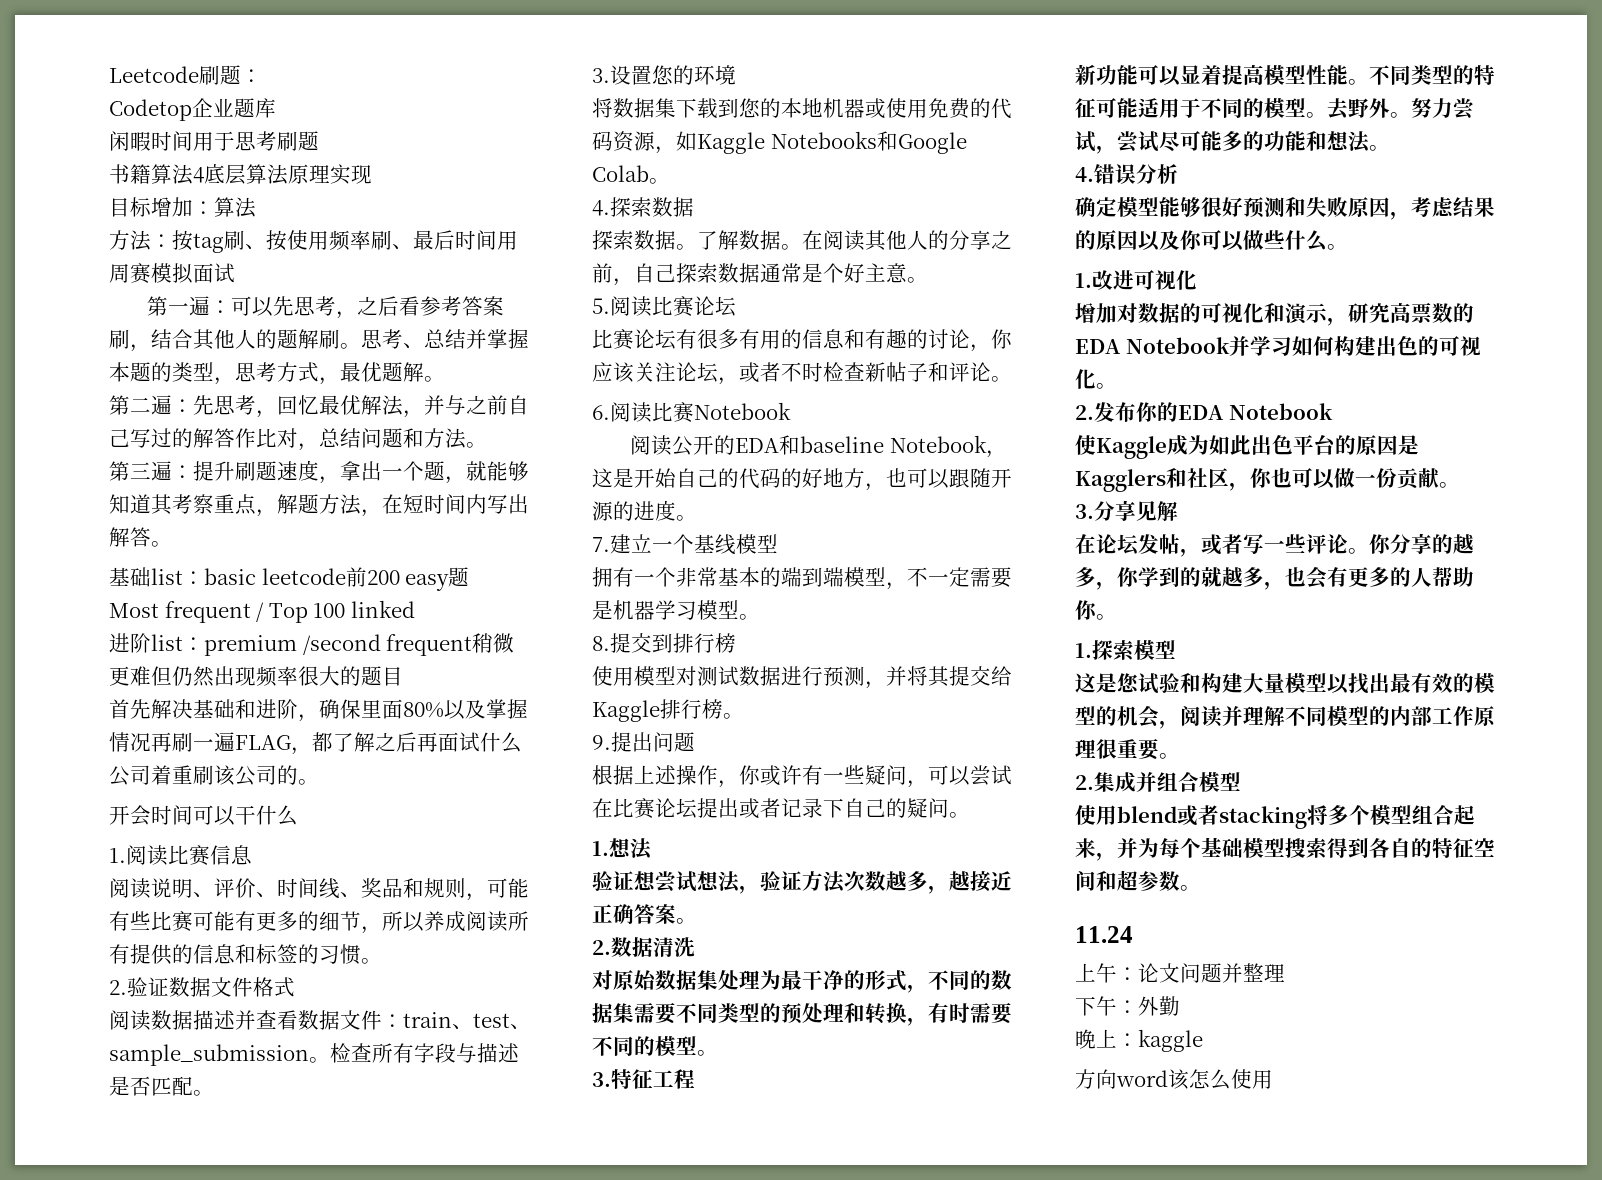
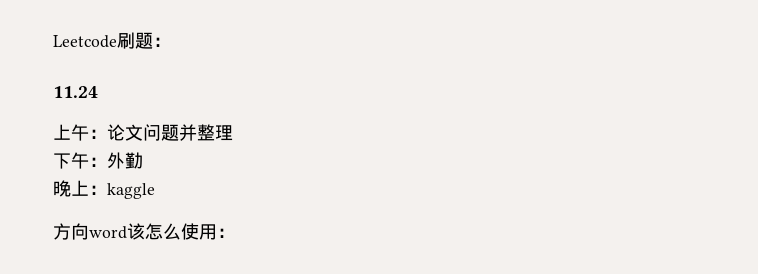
[109,98,276,121] [109,131,319,151] [109,164,372,185] [109,197,256,218] [109,230,518,253] [109,263,235,284] [147,296,505,319] [109,329,529,352] [109,362,445,385] [109,395,529,418] [109,428,487,451] [109,460,529,484] [109,494,529,517] [109,527,172,547] [109,567,470,591] [109,600,415,623] [109,633,515,656] [109,666,403,687] [109,699,528,722] [109,732,522,755] [109,765,319,786] [109,805,298,826] [109,845,252,866] [109,878,529,901] [109,911,529,934] [109,944,382,965] [109,977,295,997] [109,1010,531,1031] [109,1043,519,1066] [109,1076,214,1096] [592,65,736,85] [592,98,1012,119] [592,131,967,154] [592,165,670,184] [592,197,694,217] [592,230,1012,251] [592,263,928,286] [592,296,736,317] [592,329,1012,352] [592,362,1012,385] [592,402,791,423] [630,435,1007,458] [592,468,1012,491] [592,500,697,521] [592,534,778,555] [592,567,1012,590] [592,600,760,620] [592,633,736,653] [592,666,1012,689] [592,699,744,722] [592,732,695,752] [592,765,1012,788] [592,798,970,819] [592,838,653,860] [592,871,1012,894] [592,904,697,924] [592,937,695,957] [592,970,1012,993] [592,1002,1013,1026] [592,1036,718,1056] [592,1069,695,1089] [1075,64,1495,86] [1075,98,1474,120] [1075,131,1390,154] [1075,164,1178,184] [1075,197,1495,220] [1075,230,1348,252] [1075,270,1197,290] [1075,302,1474,326] [1075,336,1481,356] [1075,369,1117,389] [1075,402,1333,422] [1075,435,1419,459] [1075,468,1460,492] [1075,500,1178,521] [1075,533,1474,557] [1075,566,1474,590] [1075,600,1117,620] [1075,640,1176,661] [1075,673,1495,694] [1075,705,1496,729] [1075,739,1180,760] [1075,772,1241,792] [1075,805,1475,829] [1075,837,1495,861] [1075,870,1201,891] // Codetop企业题库 // 闲暇时间用于思考刷题 // 书籍算法4底层算法原理实现 // 目标增加：算法 // 方法：按tag刷、按使用频率刷、最后时间用周赛模拟面试 // 第一遍：可以先思考，之后看参考答案刷，结合其他人的题解刷。思考、总结并掌握本题的类型，思考方式，最优题解。 // 第二遍：先思考，回忆最优解法，并与之前自己写过的解答作比对，总结问题和方法。 // 第三遍：提升刷题速度，拿出一个题，就能够知道其考察重点，解题方法，在短时间内写出解答。 // 基础list：basic leetcode前200 easy题 // Most frequent / Top 100 linked // 进阶list：premium /second frequent稍微更难但仍然出现频率很大的题目 // 首先解决基础和进阶，确保里面80%以及掌握情况再刷一遍FLAG，都了解之后再面试什么公司着重刷该公司的。 // 开会时间可以干什么 // 1.阅读比赛信息 // 阅读说明、评价、时间线、奖品和规则，可能有些比赛可能有更多的细节，所以养成阅读所有提供的信息和标签的习惯。 // 2.验证数据文件格式 // 阅读数据描述并查看数据文件：train、test、sample_submission。检查所有字段与描述是否匹配。 // 3.设置您的环境 // 将数据集下载到您的本地机器或使用免费的代码资源，如Kaggle Notebooks和Google Colab。 // 4.探索数据 // 探索数据。了解数据。在阅读其他人的分享之前，自己探索数据通常是个好主意。 // 5.阅读比赛论坛 // 比赛论坛有很多有用的信息和有趣的讨论，你应该关注论坛，或者不时检查新帖子和评论。 // 6.阅读比赛Notebook // 阅读公开的EDA和baseline Notebook，这是开始自己的代码的好地方，也可以跟随开源的进度。 // 7.建立一个基线模型 // 拥有一个非常基本的端到端模型，不一定需要是机器学习模型。 // 8.提交到排行榜 // 使用模型对测试数据进行预测，并将其提交给Kaggle排行榜。 // 9.提出问题 // 根据上述操作，你或许有一些疑问，可以尝试在比赛论坛提出或者记录下自己的疑问。 // 1.想法 // 验证想尝试想法，验证方法次数越多，越接近正确答案。 // 2.数据清洗 // 对原始数据集处理为最干净的形式，不同的数据集需要不同类型的预处理和转换，有时需要不同的模型。 // 3.特征工程 // 新功能可以显着提高模型性能。不同类型的特征可能适用于不同的模型。去野外。努力尝试，尝试尽可能多的功能和想法。 // 4.错误分析 // 确定模型能够很好预测和失败原因，考虑结果的原因以及你可以做些什么。 // 1.改进可视化 // 增加对数据的可视化和演示，研究高票数的EDA Notebook并学习如何构建出色的可视化。 // 2.发布你的EDA Notebook // 使Kaggle成为如此出色平台的原因是Kagglers和社区，你也可以做一份贡献。 // 3.分享见解 // 在论坛发帖，或者写一些评论。你分享的越多，你学到的就越多，也会有更多的人帮助你。 // 1.探索模型 // 这是您试验和构建大量模型以找出最有效的模型的机会，阅读并理解不同模型的内部工作原理很重要。 // 2.集成并组合模型 // 使用blend或者stacking将多个模型组合起来，并为每个基础模型搜索得到各自的特征空间和超参数。 -> (171, 42) none
(1273, 1079) none -> [217,228,235,238] ：

